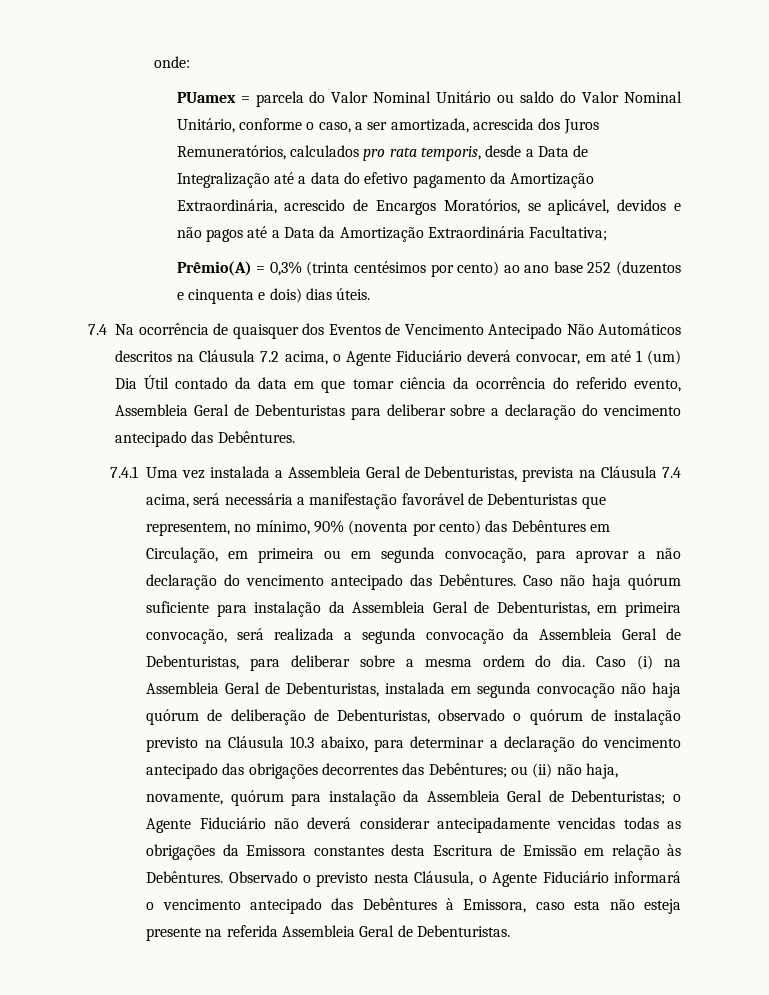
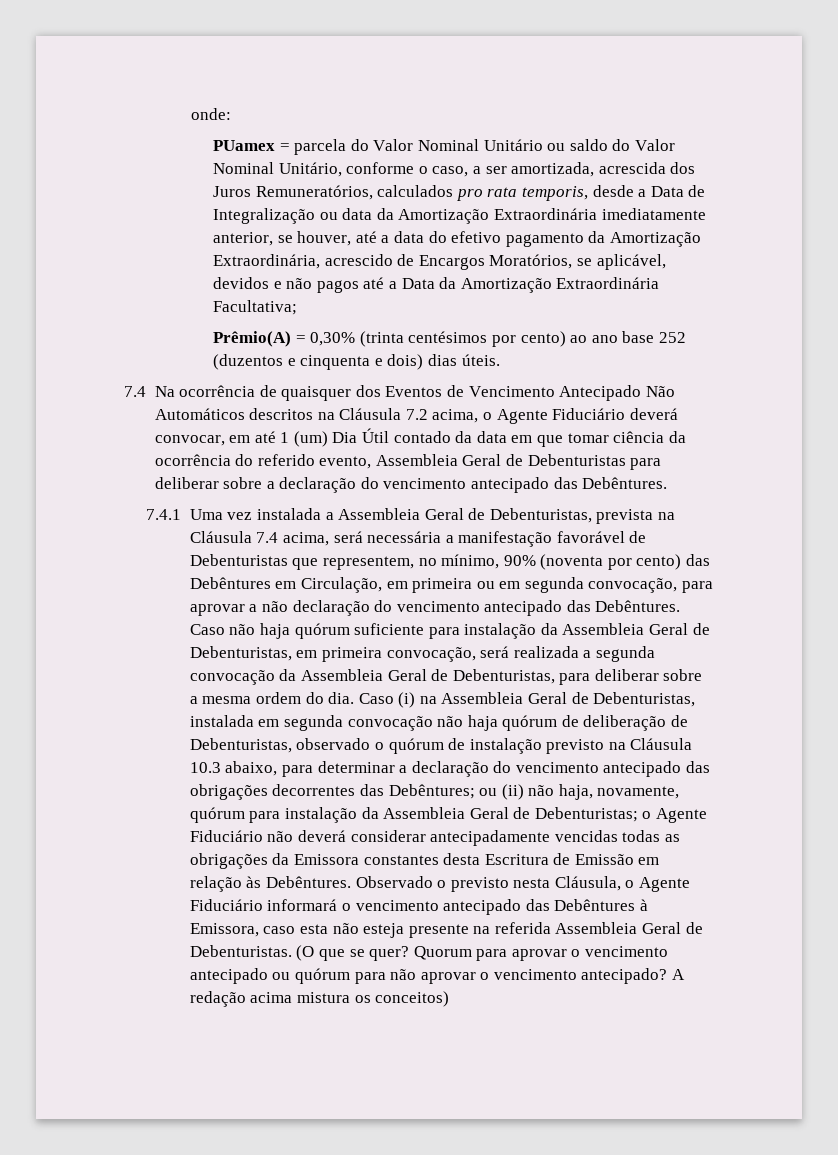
(270, 180) none -> [319,208,706,224] [213,231,352,246] ou data da Amortização Extraordinária imediatamente anterior, se houver,
[269,261,302,276] 0,3% -> [310,332,356,346] 0,30%
(511, 931) none -> [296,945,669,961] [189,968,686,984] [189,991,450,1007] (O que se quer? Quorum para aprovar o vencimento antecipado ou quórum para não aprovar o vencimento antecipado? A redação acima mistura os conceitos)

